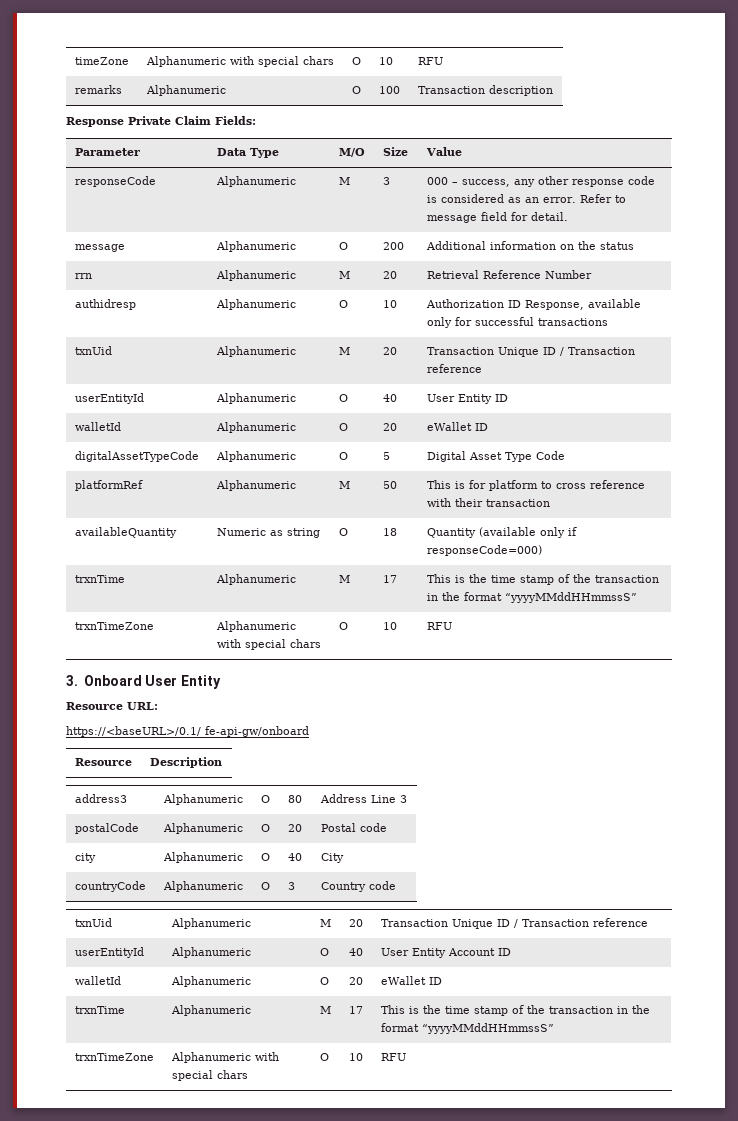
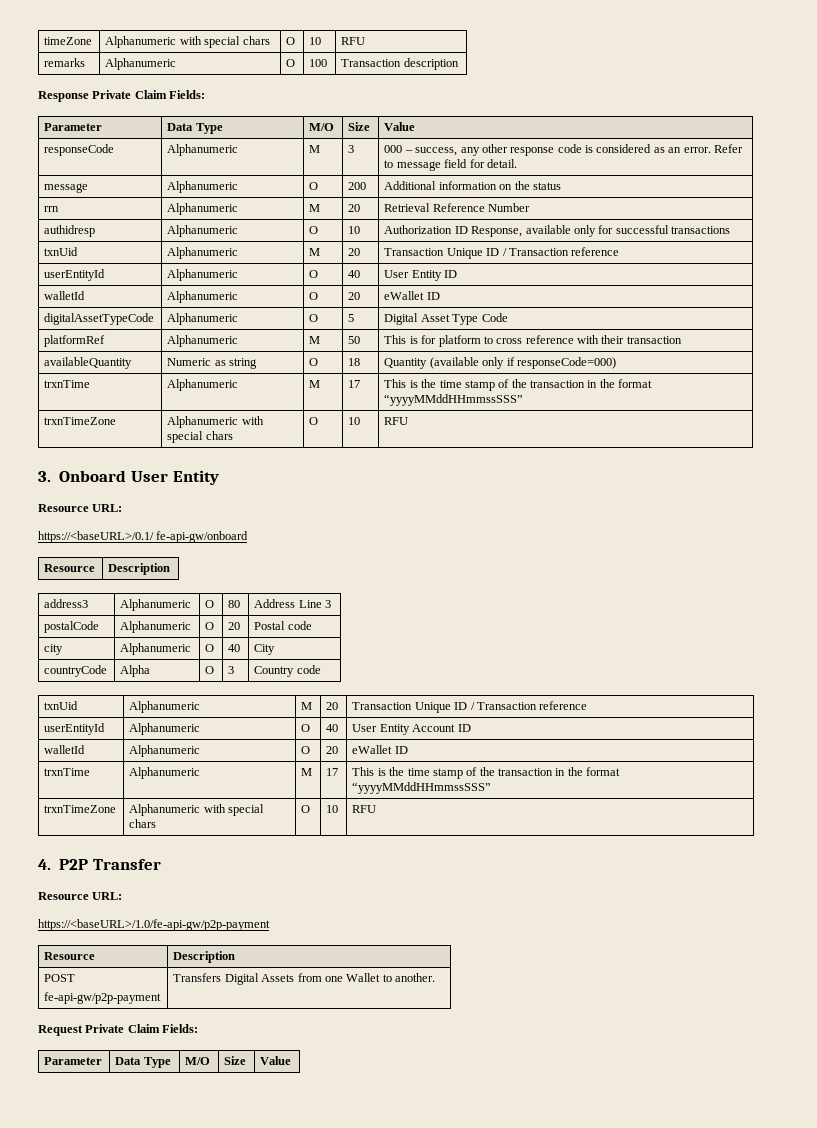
[504,592,637,603] “yyyyMMddHHmmssS” -> [384,394,524,406] “yyyyMMddHHmmssSSS”
[162,881,243,892] Alphanumeric -> [120,665,151,677] Alpha
[421,1023,554,1034] [74,1053,154,1061] [170,1052,279,1063] [171,1070,248,1081] [319,1053,329,1061] [348,1053,363,1061] [380,1053,406,1061] “yyyyMMddHHmmssS” // trxnTimeZone | Alphanumeric with special chars | O | 10 | RFU -> [352,782,492,794] [44,805,117,813] [129,804,265,816] [129,819,157,828] [301,805,311,813] [326,805,339,813] [352,805,377,813] [38,859,162,870] [38,892,123,900] [38,919,270,931] [44,952,96,960] [173,951,236,963] [44,974,76,982] [44,992,162,1004] [173,973,436,985] [38,1024,199,1036] [44,1057,103,1065] [115,1057,171,1068] [185,1057,211,1065] [224,1056,247,1065] [260,1056,292,1065] “yyyyMMddHHmmssSSS” // trxnTimeZone | Alphanumeric with special chars | O | 10 | RFU // 4. P2P Transfer // Resource URL: // https://<baseURL>/1.0/fe-api-gw/p2p-payment // Resource | Description // POST // fe-api-gw/p2p-payment | Transfers Digital Assets from one Wallet to another. // Request Private Claim Fields: // Parameter | Data Type | M/O | Size | Value

